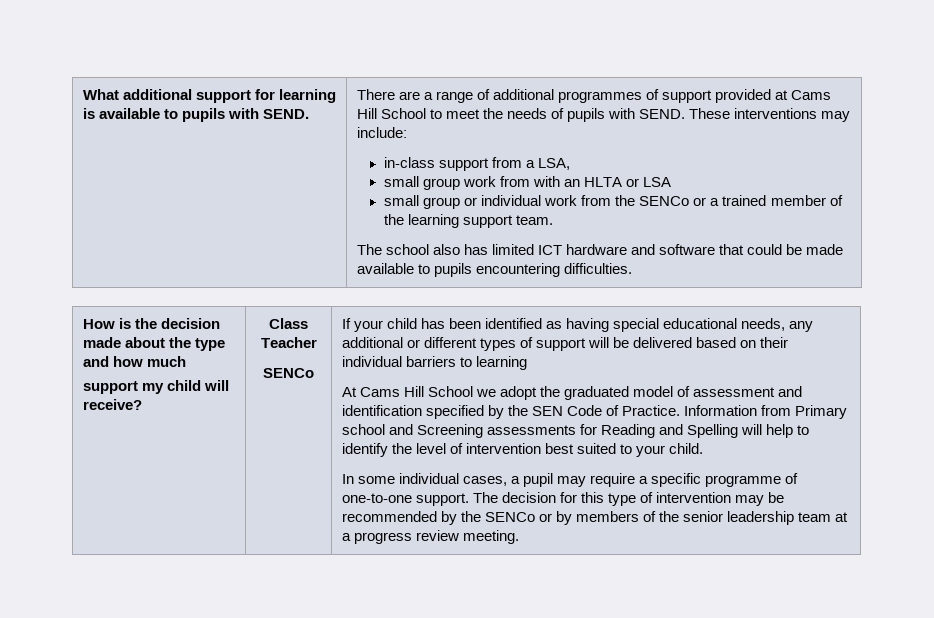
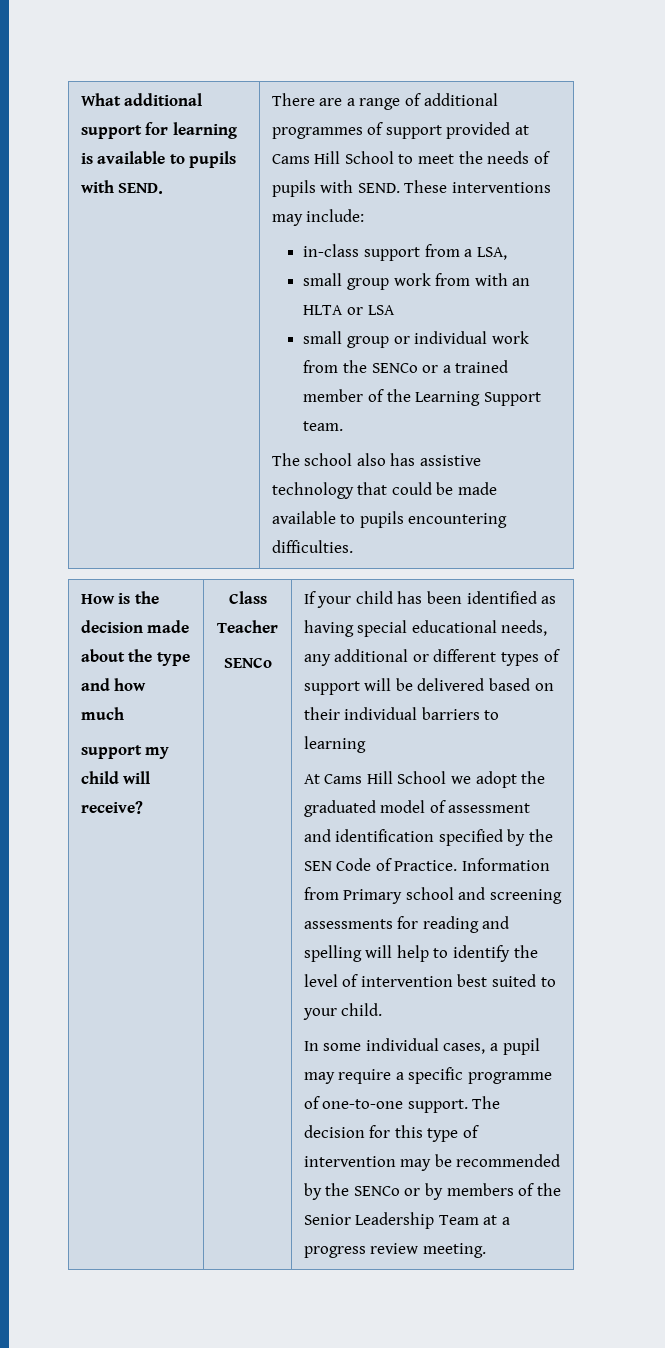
[408,214,514,228] learning support -> [415,391,541,406] Learning Support
[491,244,715,255] limited ICT hardware and software -> [419,455,481,466] [271,482,354,499] assistive technology
[416,424,483,438] Screening -> [489,889,562,904] screening
[600,424,738,438] Reading and Spelling -> [422,916,510,933] [303,945,362,962] reading and spelling
[682,511,832,525] senior leadership team -> [303,1212,479,1229] Senior Leadership Team

